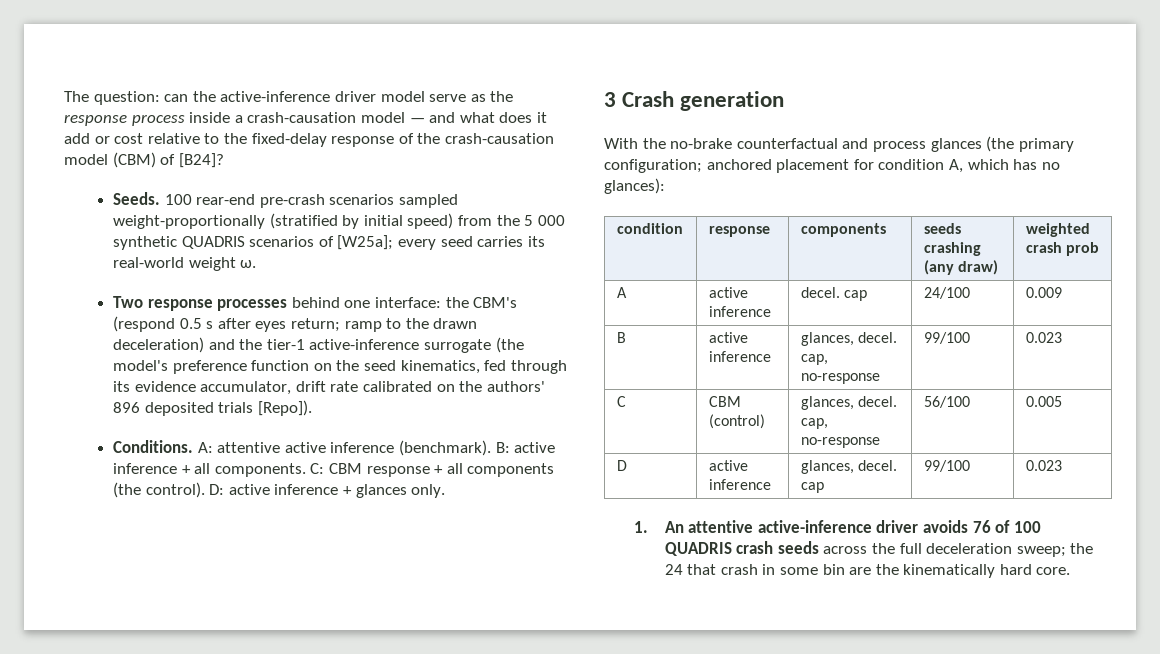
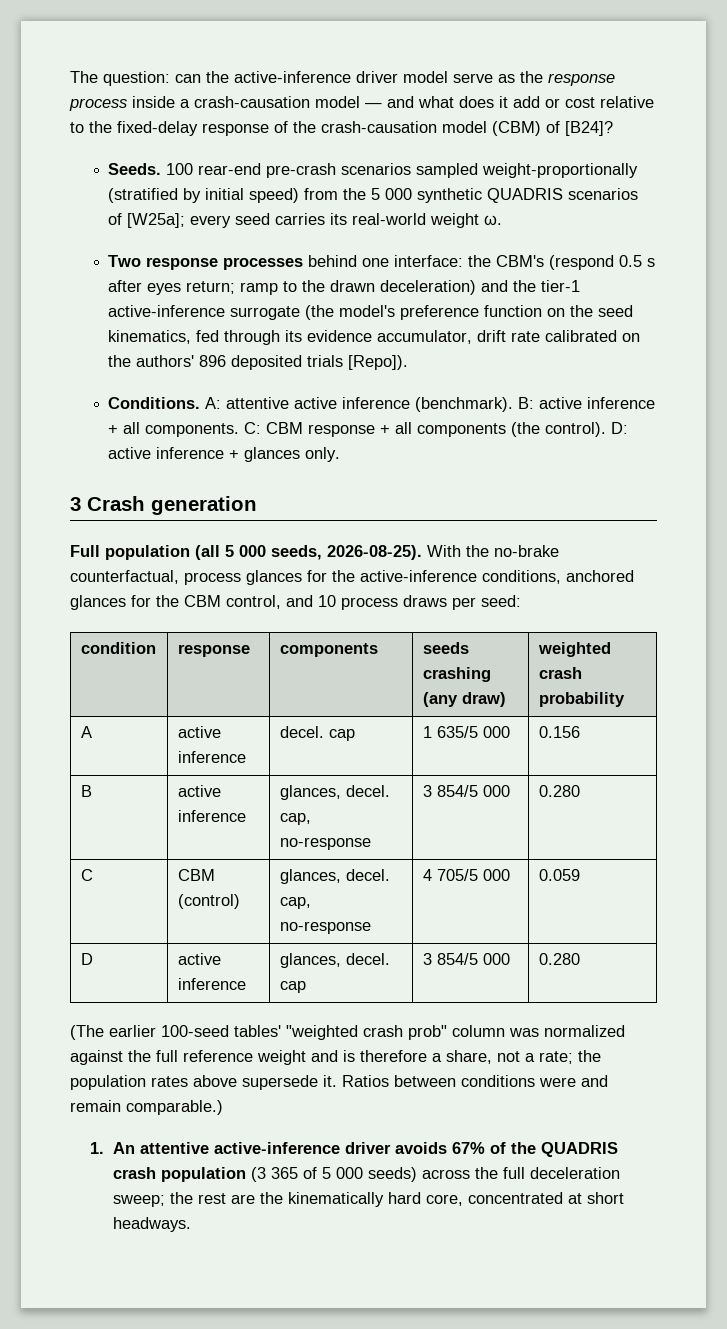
[604,136,1074,152] [604,159,1060,173] [604,178,665,194] With the no-brake counterfactual and process glances (the primary configuration; anchored placement for condition A, which has no glances): -> [70,545,559,560] [70,570,634,585] [70,595,521,610] Full population (all 5 000 seeds, 2026-08-25). With the no-brake counterfactual, process glances for the active-inference conditions, anchored glances for the CBM control, and 10 process draws per seed:
[1065,242,1099,256] prob -> [538,692,625,707] probability
[923,287,970,299] [1025,287,1062,298] 24/100 | 0.009 -> [422,726,510,738] [538,726,580,738] 1 635/5 000 | 0.156
[923,332,970,344] [1025,332,1062,343] 99/100 | 0.023 -> [422,785,510,797] [538,785,580,797] 3 854/5 000 | 0.280
[923,396,970,408] [1025,396,1062,407] 56/100 | 0.005 -> [422,869,510,881] [538,869,580,881] 4 705/5 000 | 0.059
[923,460,970,472] [1025,460,1062,471] 99/100 | 0.023 -> [422,953,510,965] [538,953,580,965] [70,1025,625,1040] [70,1050,601,1065] [70,1075,608,1090] [70,1100,223,1115] 3 854/5 000 | 0.280 // (The earlier 100-seed tables' "weighted crash prob" column was normalized against the full reference weight and is therefore a share, not a rate; the population rates above supersede it. Ratios between conditions were and remain comparable.)
[972,520,1041,533] [664,541,819,556] 76 of 100 QUADRIS crash seeds -> [451,1142,618,1157] [112,1167,417,1182] 67% of the QUADRIS crash population (3 365 of 5 000 seeds)
[664,564,1071,578] 24 that crash in some bin are the kinematically hard core. -> [197,1192,624,1207] [112,1217,191,1232] rest are the kinematically hard core, concentrated at short headways.

